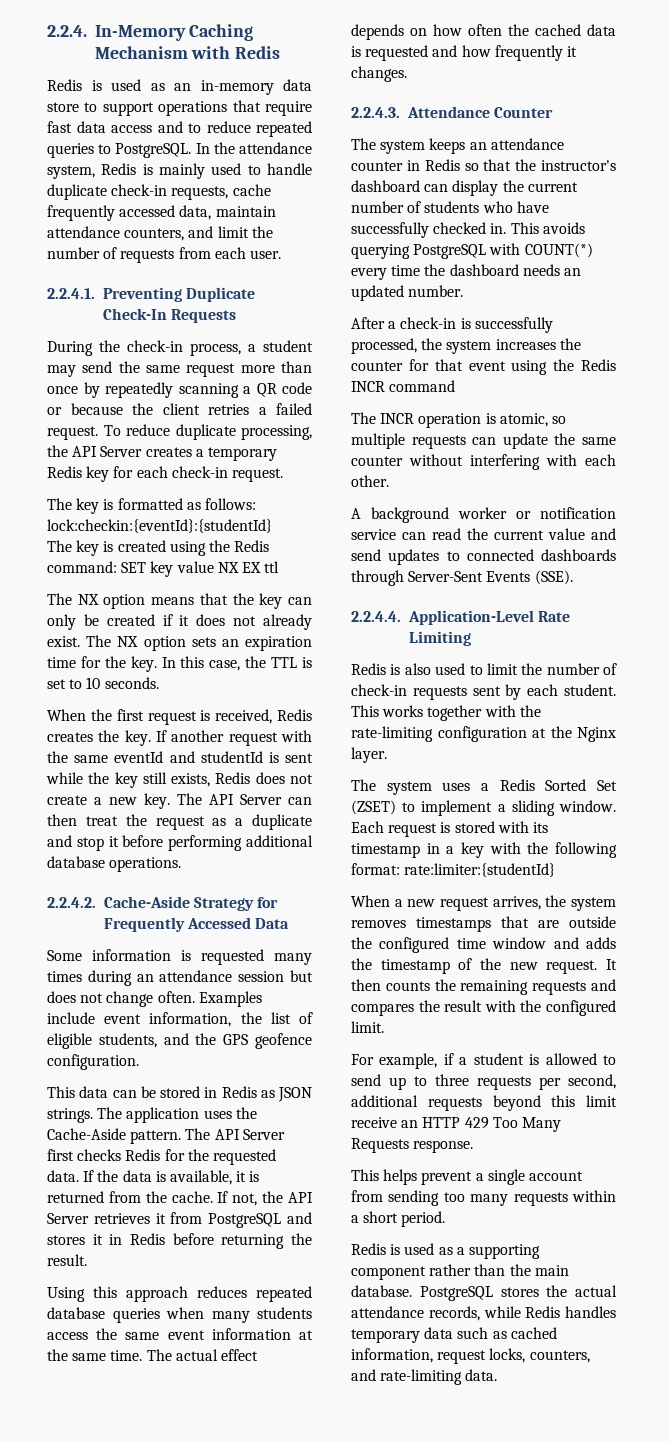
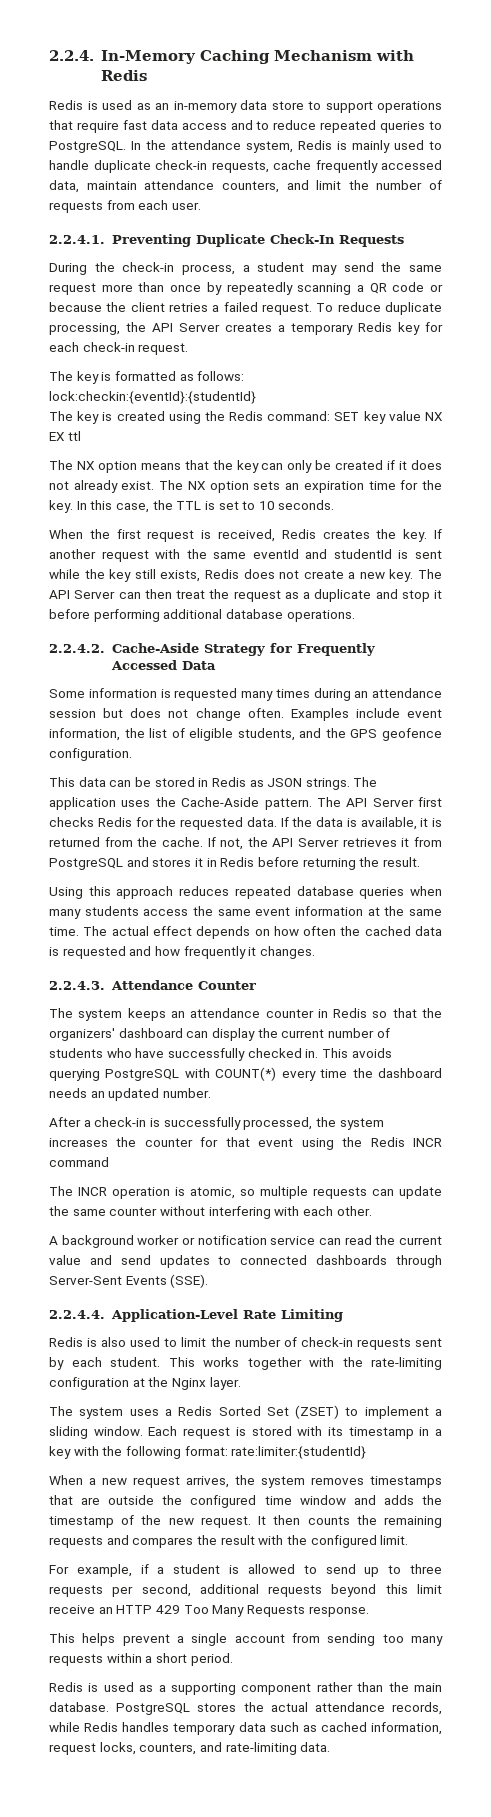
[541,160,616,171] instructor's -> [49,1028,115,1041] organizers'

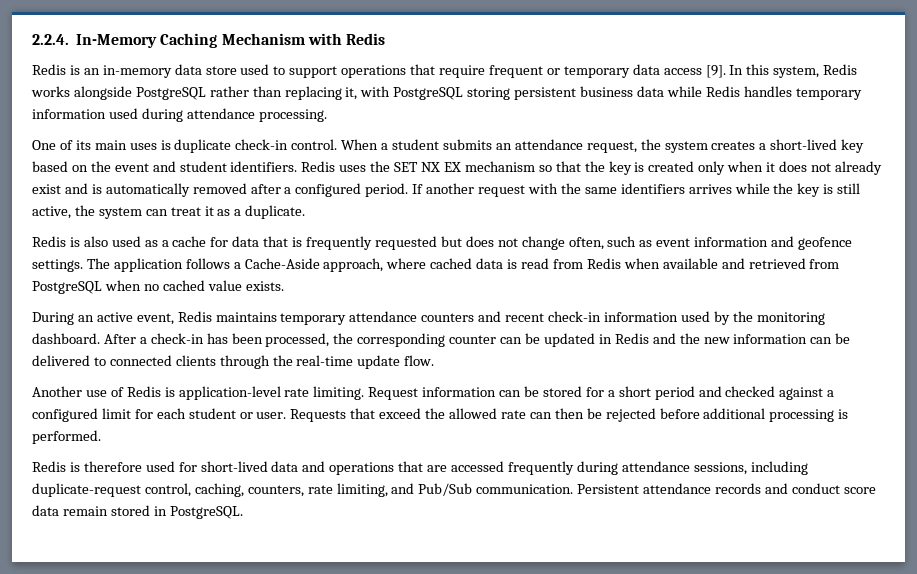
[102,100,151,110] used as -> (80, 70) none
(304, 105) none -> [240,64,270,75] used
[122,120,442,133] [49,140,442,153] [49,160,442,173] [49,180,442,193] [49,200,201,213] [49,234,404,247] [49,262,443,275] [49,282,443,295] [49,302,442,315] [49,322,443,335] [49,342,189,355] [49,371,245,384] [49,391,256,404] [49,411,443,424] [49,431,81,441] [49,460,442,473] [49,480,442,493] [49,500,335,513] [49,529,428,542] fast data access and to reduce repeated queries to PostgreSQL. In the attendance system, Redis is mainly used to handle duplicate check-in requests, cache frequently accessed data, maintain attendance counters, and limit the number of requests from each user. // 2.2.4.1. Preventing Duplicate Check-In Requests // During the check-in process, a student may send the same request more than once by repeatedly scanning a QR code or because the client retries a failed request. To reduce duplicate processing, the API Server creates a temporary Redis key for each check-in request. // The key is formatted as follows: lock:checkin:{eventId}:{studentId} // The key is created using the Redis command: SET key value NX EX ttl // The NX option means that the key can only be created if it does not already exist. The NX option sets an expiration time for the key. In this case, the TTL is set to 10 seconds. // When the first request is received, Redis creates the key. -> [488,64,858,78] [31,86,862,100] [32,108,327,122] [32,139,865,153] [32,161,882,175] [32,183,409,197] frequent or temporary data access [9]. In this system, Redis works alongside PostgreSQL rather than replacing it, with PostgreSQL storing persistent business data while Redis handles temporary information used during attendance processing. // One of its main uses is duplicate check-in control. When a student submits an attendance request, the system creates a short-lived key based on the event and student identifiers. Redis uses the SET NX EX mechanism so that the key is created only when it does not already exist and is automatically removed after a configured period.
[252,549,442,559] [49,569,442,582] [49,589,442,602] [49,609,355,622] [49,643,375,656] [110,660,216,670] [49,688,442,701] [49,708,442,721] [49,728,442,741] [49,748,132,761] [49,777,378,790] [49,797,442,810] [49,817,442,830] [49,837,442,850] [49,857,420,870] [49,886,442,899] [49,906,442,919] [49,926,443,939] [49,946,315,959] [49,980,256,990] [49,1008,443,1021] [49,1028,390,1041] [49,1048,392,1061] [49,1067,443,1081] [49,1088,211,1101] [49,1117,384,1130] [49,1137,443,1150] [49,1157,109,1167] [49,1186,442,1199] [49,1206,372,1219] [49,1235,443,1248] [49,1255,442,1268] [49,1274,209,1288] [49,1309,343,1322] [49,1337,442,1350] [49,1357,442,1370] [49,1377,241,1390] [49,1405,443,1419] [49,1426,442,1439] [49,1446,367,1459] [49,1475,442,1488] [49,1495,442,1508] [49,1515,443,1528] [49,1535,409,1548] [49,1564,442,1577] [49,1584,442,1597] [49,1605,369,1617] [49,1633,443,1646] [49,1653,233,1666] [49,1682,442,1695] [49,1702,442,1715] [49,1722,442,1735] [49,1742,331,1755] eventId and studentId is sent while the key still exists, Redis does not create a new key. The API Server can then treat the request as a duplicate and stop it before performing additional database operations. // 2.2.4.2. Cache-Aside Strategy for Frequently Accessed Data // Some information is requested many times during an attendance session but does not change often. Examples include event information, the list of eligible students, and the GPS geofence configuration. // This data can be stored in Redis as JSON strings. The application uses the Cache-Aside pattern. The API Server first checks Redis for the requested data. If the data is available, it is returned from the cache. If not, the API Server retrieves it from PostgreSQL and stores it in Redis before returning the result. // Using this approach reduces repeated database queries when many students access the same event information at the same time. The actual effect depends on how often the cached data is requested and how frequently it changes. // 2.2.4.3. Attendance Counter // The system keeps an attendance counter in Redis so that the organizers' dashboard can display the current number of students who have successfully checked in. This avoids querying PostgreSQL with COUNT(*) every time the dashboard needs an updated number. // After a check-in is successfully processed, the system increases the counter for that event using the Redis INCR command // The INCR operation is atomic, so multiple requests can update the same counter without interfering with each other. // A background worker or notification service can read the current value and send updates to connected dashboards through Server-Sent Events (SSE). // 2.2.4.4. Application-Level Rate Limiting // Redis is also used to limit the number of check-in requests sent by each student. This works together with the rate-limiting configuration at the Nginx layer. // The system uses a Redis Sorted Set (ZSET) to implement a sliding window. Each request is stored with its timestamp in a key with the following format: rate:limiter:{studentId} // When a new request arrives, the system removes timestamps that are outside the configured time window and adds the timestamp of the new request. It then counts the remaining requests and compares the result with the configured limit. // For example, if a student is allowed to send up to three requests per second, additional requests beyond this limit receive an HTTP 429 Too Many Requests response. // This helps prevent a single account from sending too many requests within a short period. // Redis is used as a supporting component rather than the main database. PostgreSQL stores the actual attendance records, while Redis handles temporary data such as cached information, request locks, counters, and rate-limiting data. -> [620,183,861,197] [32,205,306,219] [32,236,853,250] [32,258,840,272] [32,280,284,294] [32,311,825,325] [32,333,851,347] [32,355,435,369] [32,386,835,400] [32,408,849,422] [32,430,101,444] [32,461,808,475] [32,483,876,497] [32,505,243,519] identifiers arrives while the key is still active, the system can treat it as a duplicate. // Redis is also used as a cache for data that is frequently requested but does not change often, such as event information and geofence settings. The application follows a Cache-Aside approach, where cached data is read from Redis when available and retrieved from PostgreSQL when no cached value exists. // During an active event, Redis maintains temporary attendance counters and recent check-in information used by the monitoring dashboard. After a check-in has been processed, the corresponding counter can be updated in Redis and the new information can be delivered to connected clients through the real-time update flow. // Another use of Redis is application-level rate limiting. Request information can be stored for a short period and checked against a configured limit for each student or user. Requests that exceed the allowed rate can then be rejected before additional processing is performed. // Redis is therefore used for short-lived data and operations that are accessed frequently during attendance sessions, including duplicate-request control, caching, counters, rate limiting, and Pub/Sub communication. Persistent attendance records and conduct score data remain stored in PostgreSQL.

